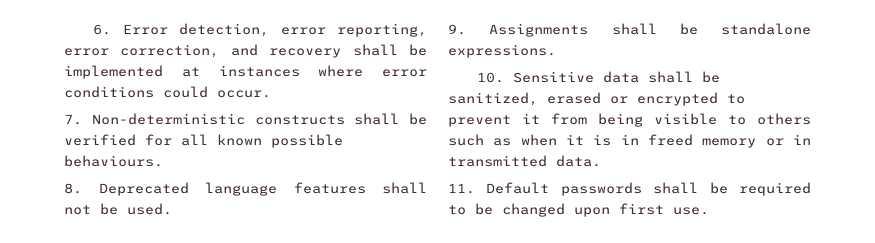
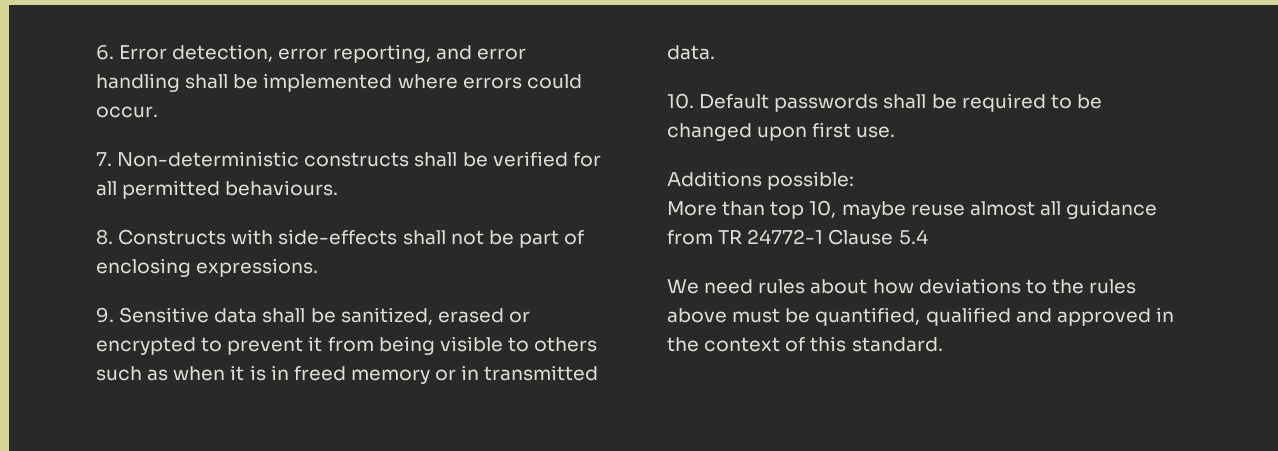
[64,44,427,58] [64,65,427,79] [64,86,154,98] error correction, and recovery shall be implemented at instances where error conditions -> [435,45,526,60] [96,73,522,92] and error handling shall be implemented where errors
[217,134,343,148] known possible -> [122,180,221,199] permitted
[98,182,427,196] [64,203,172,215] [448,23,811,37] [448,44,556,58] [477,72,505,83] Deprecated language features shall not be used. // 9. Assignments shall be standalone expressions. // 10. -> [118,229,585,248] [96,258,319,277] [96,307,114,323] Constructs with side-effects shall not be part of enclosing expressions. // 9.
[448,183,475,194] 11. -> [667,93,694,109] 10.
(709, 211) none -> [667,171,855,190] [667,200,1158,219] [667,229,928,245] [667,278,1137,294] [667,307,1174,326] [667,336,943,352] // Additions possible: // More than top 10, maybe reuse almost all guidance from TR 24772-1 Clause 5.4 // We need rules about how deviations to the rules above must be quantified, qualified and approved in the context of this standard.

